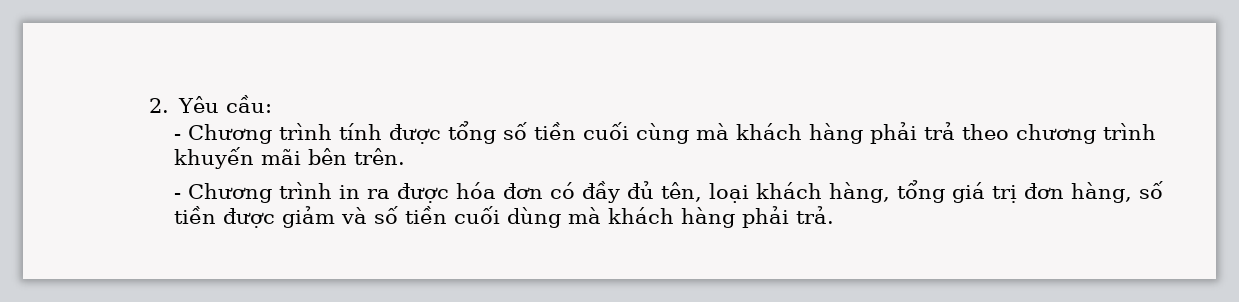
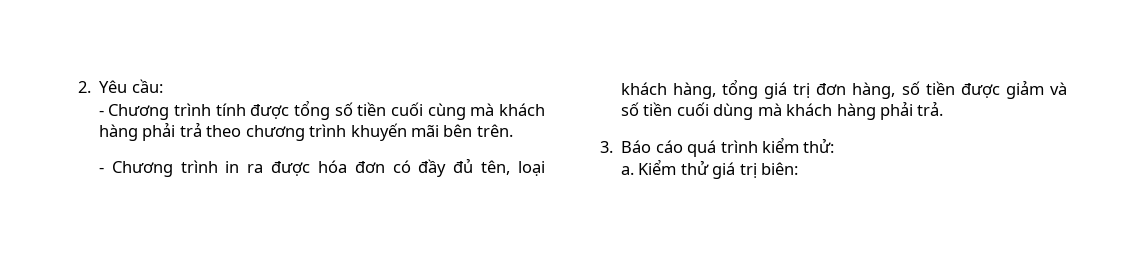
(834, 215) none -> [599,137,835,157] [620,159,799,179] // 3. Báo cáo quá trình kiểm thử: // a. Kiểm thử giá trị biên:

